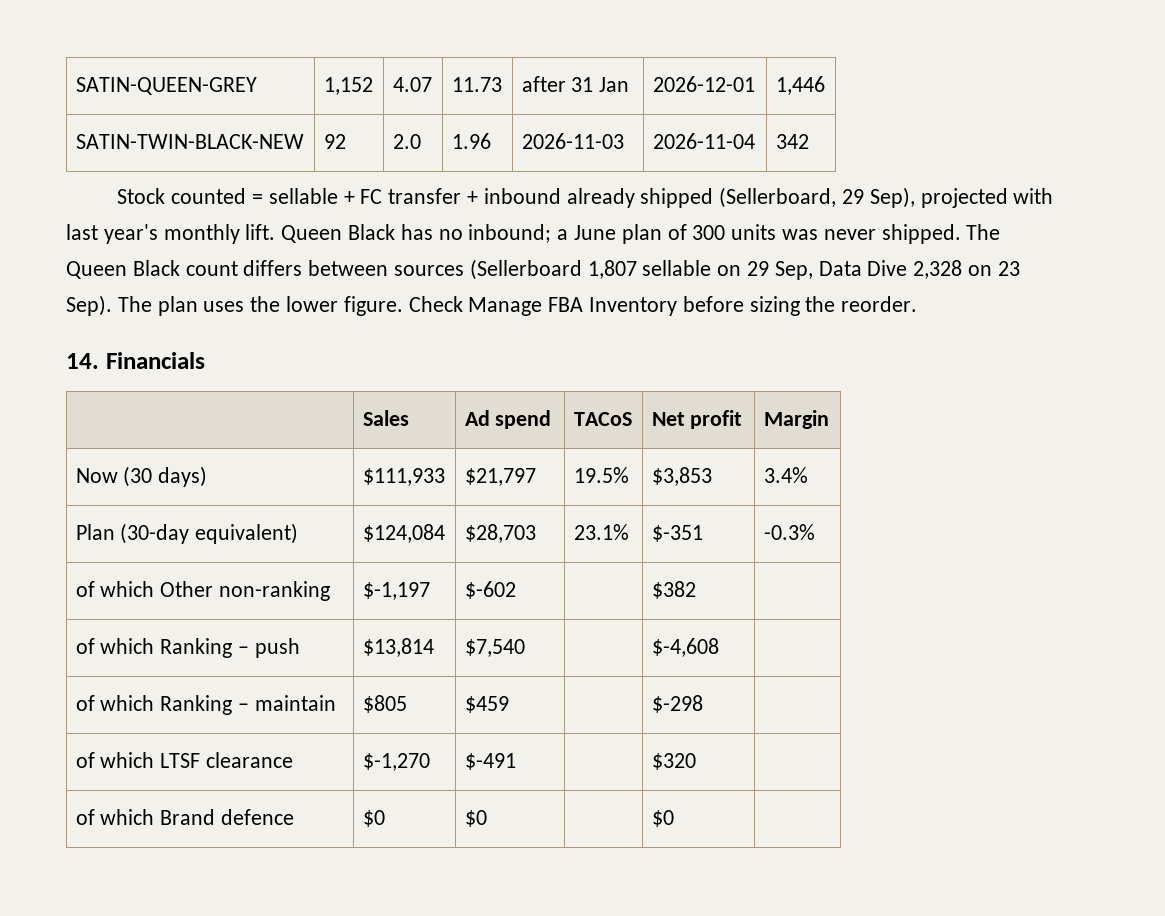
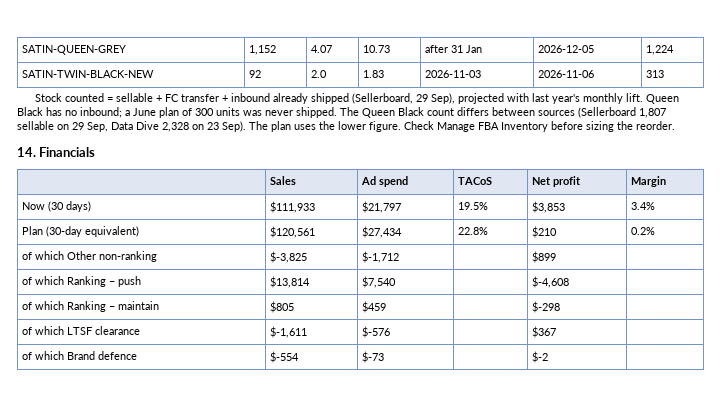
[451,77,502,92] 11.73 -> [363,45,391,53] 10.73
[652,76,755,92] [775,76,825,95] 2026-12-01 | 1,446 -> [538,45,595,53] [646,45,675,55] 2026-12-05 | 1,224
[451,133,491,149] 1.96 -> [363,70,385,78] 1.83
[652,133,755,149] [775,134,809,149] 2026-11-04 | 342 -> [538,70,595,78] [646,70,665,78] 2026-11-06 | 313
[362,524,445,543] [464,524,536,543] [573,524,629,540] [651,525,703,542] [763,524,815,540] $124,084 | $28,703 | 23.1% | $-351 | -0.3% -> [270,226,316,238] [362,226,403,238] [458,227,489,235] [532,226,558,238] [631,227,656,235] $120,561 | $27,434 | 22.8% | $210 | 0.2%
[362,582,430,600] [464,581,516,599] [651,581,696,599] $-1,197 | $-602 | | $382 -> [270,251,308,263] [362,251,400,263] [532,251,557,263] $-3,825 | $-1,712 | | $899
[362,753,430,771] [464,753,516,770] [651,753,696,770] $-1,270 | $-491 | | $320 -> [270,326,308,338] [362,326,391,338] [532,326,557,338] $-1,611 | $-576 | | $367
[362,810,385,827] [464,810,487,827] [651,810,674,827] $0 | $0 | | $0 -> [270,351,300,363] [362,351,385,363] [532,351,549,363] $-554 | $-73 | | $-2

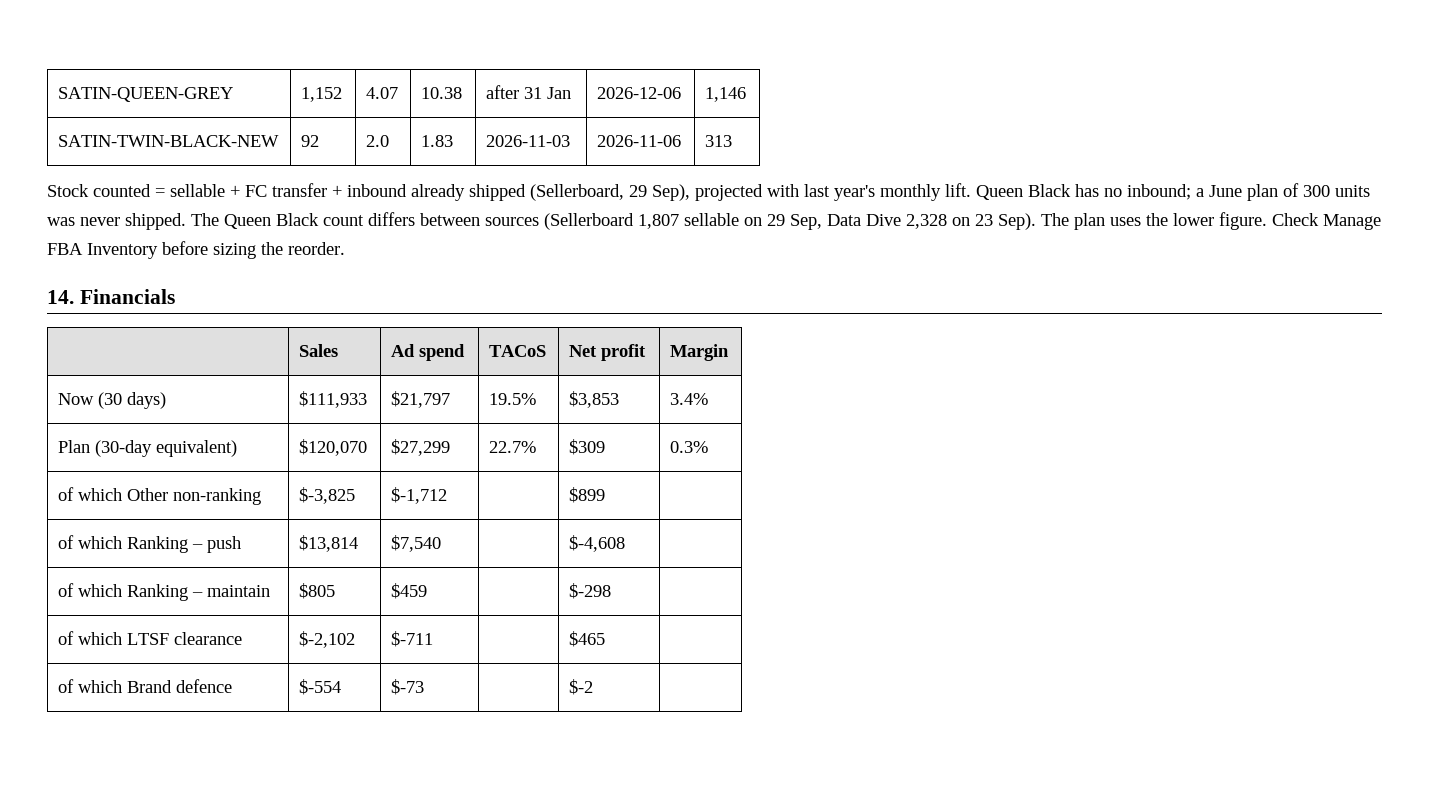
[363,45,391,53] 10.73 -> [421,87,463,99] 10.38
[538,45,595,53] [646,45,675,55] 2026-12-05 | 1,224 -> [597,87,682,99] [705,87,747,102] 2026-12-06 | 1,146
[270,226,316,238] [362,226,403,238] [458,227,489,235] [532,226,558,238] [631,227,656,235] $120,561 | $27,434 | 22.8% | $210 | 0.2% -> [299,439,368,456] [391,439,451,456] [489,441,537,453] [569,439,606,455] [670,441,709,453] $120,070 | $27,299 | 22.7% | $309 | 0.3%
[270,326,308,338] [362,326,391,338] [532,326,557,338] $-1,611 | $-576 | | $367 -> [299,631,356,648] [391,631,434,647] [569,631,606,647] $-2,102 | $-711 | | $465

